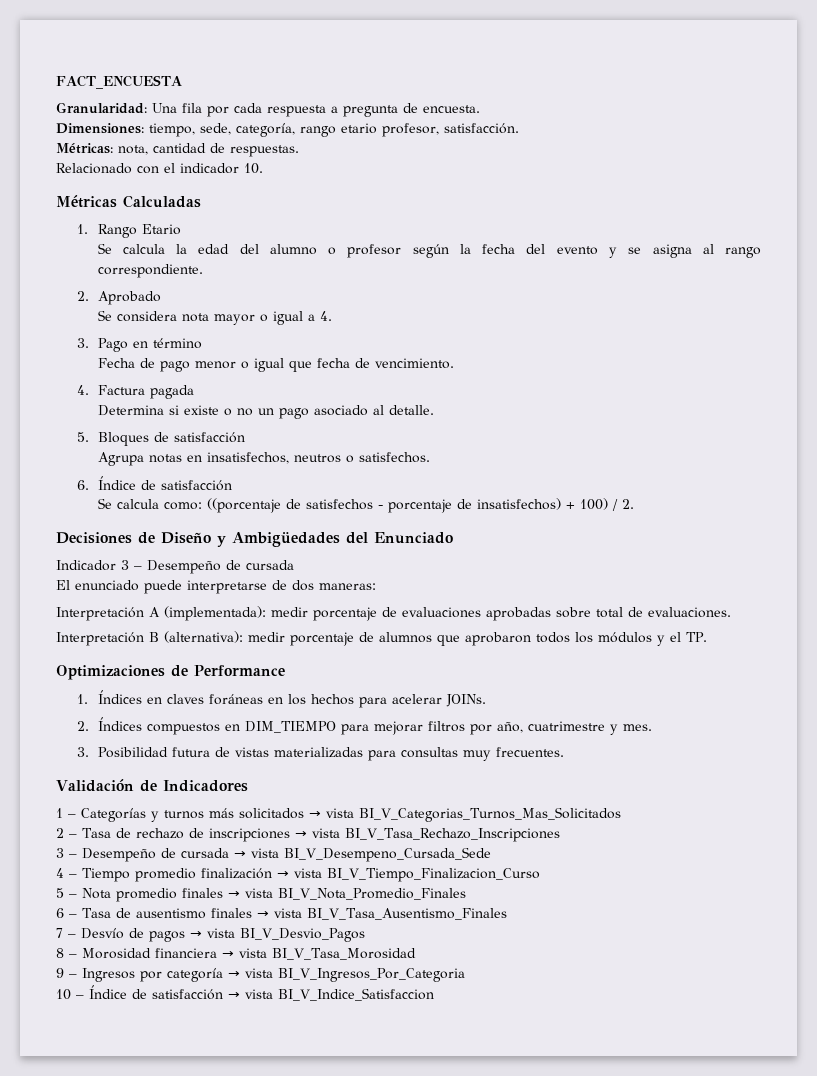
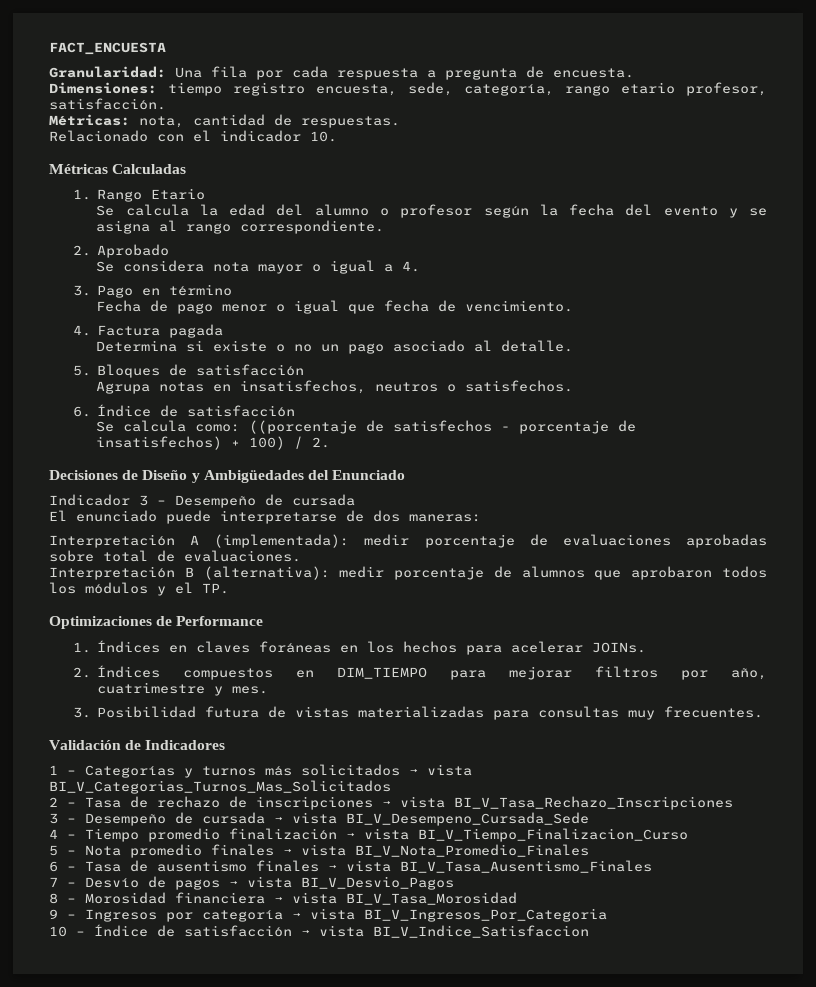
[149,123,195,137] tiempo, -> [168,82,397,96] tiempo registro encuesta,

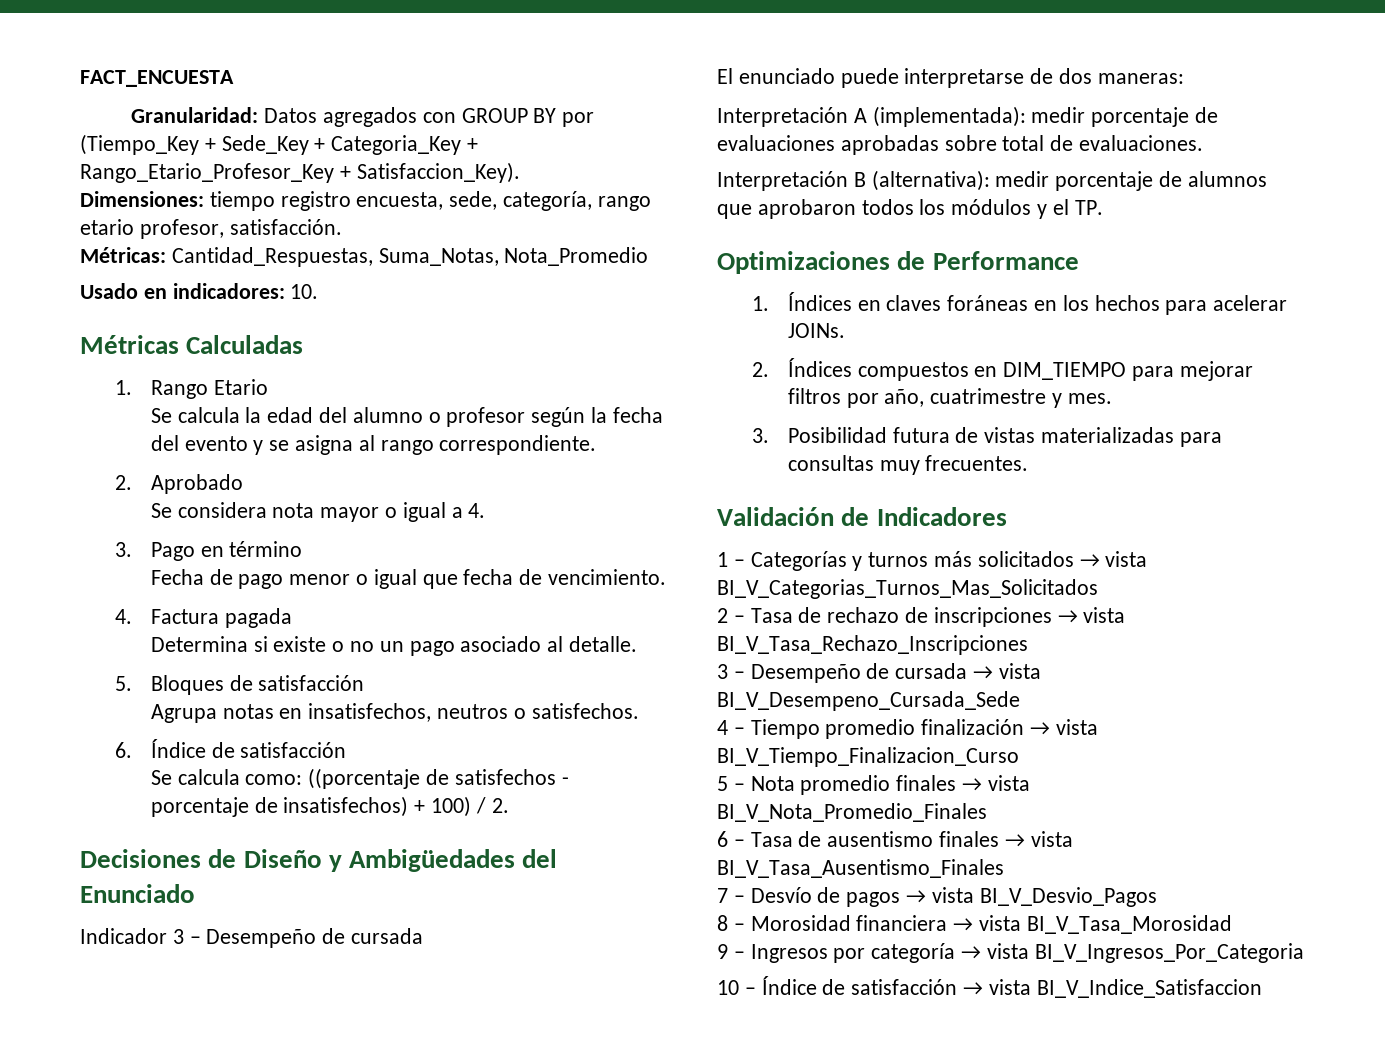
[175,66,634,80] Una fila por cada respuesta a pregunta de encuesta. -> [264,107,595,127] [80,134,479,155] [80,162,520,183] Datos agregados con GROUP BY por (Tiempo_Key + Sede_Key + Categoria_Key + Rango_Etario_Profesor_Key + Satisfaccion_Key).
[139,114,400,128] [49,130,301,142] nota, cantidad de respuestas. // Relacionado con el indicador -> [171,247,649,267] [80,283,285,299] Cantidad_Respuestas, Suma_Notas, Nota_Promedio // Usado en indicadores:

